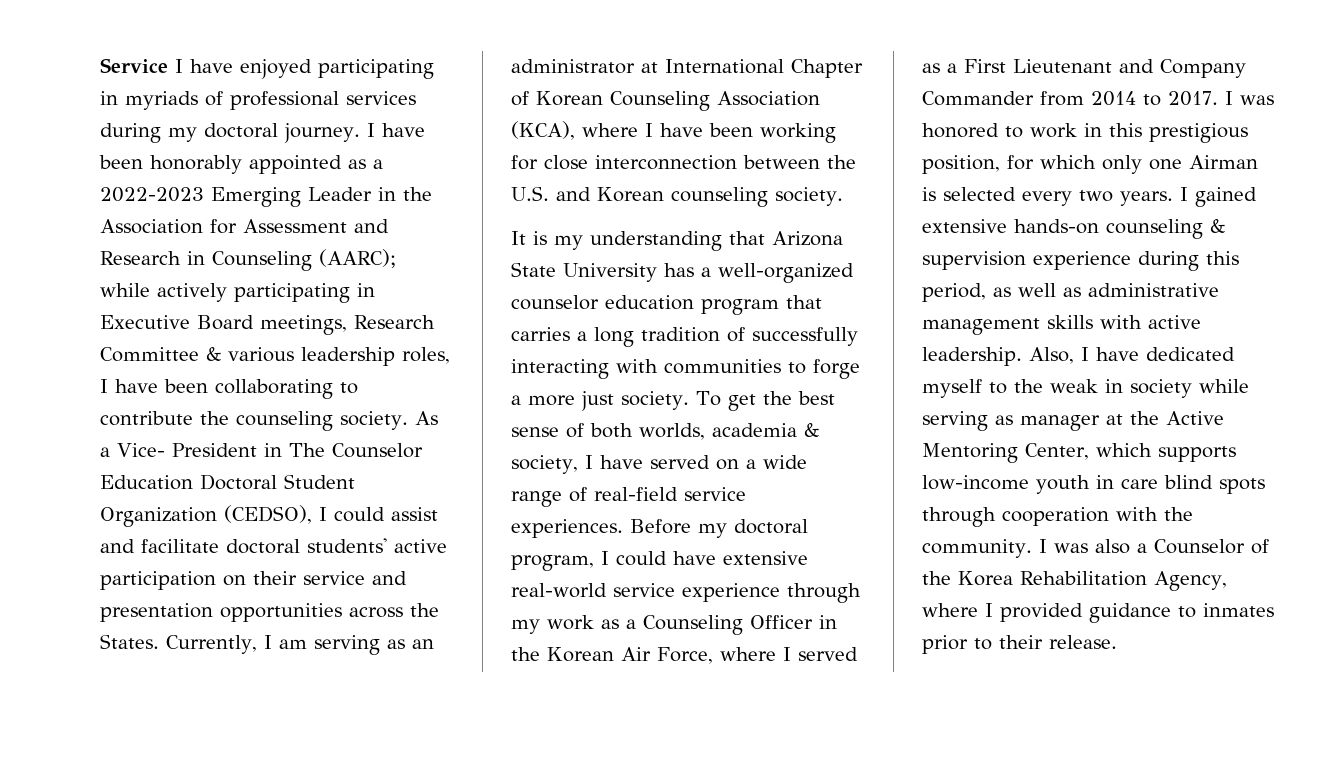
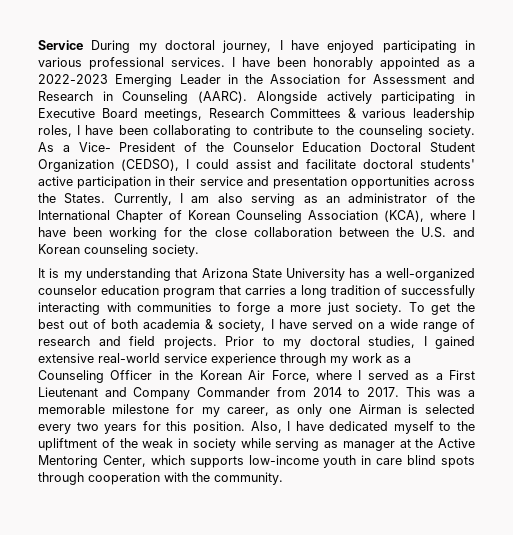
(168, 65) none -> [91,40,272,53] During my doctoral journey,
[125,91,416,110] [100,123,360,143] myriads of professional services during my doctoral journey. -> [38,57,225,70] various professional services.
[319,249,396,268] [100,283,150,297] (AARC); while -> [198,91,317,104] (AARC). Alongside
[100,347,199,362] Committee -> [270,108,342,118] Committees
(193, 418) none -> [318,126,331,135] to
[263,443,325,457] in The -> [184,142,224,152] of the
[223,575,246,586] on -> [155,176,166,186] in
(307, 644) none -> [217,193,243,203] also
[641,62,658,73] at -> [435,193,476,203] of the
[544,155,737,170] close interconnection -> [189,227,332,237] the close collaboration
[511,427,559,437] sense -> [69,320,89,329] out
[639,423,705,440] worlds, -> (139, 324) none
[594,487,746,501] [511,519,808,538] [511,551,716,571] real-field service experiences. Before my doctoral program, I could have -> [38,336,475,349] research and field projects. Prior to my doctoral studies, I gained
[1225,91,1274,105] [922,123,1248,143] [922,155,1096,174] I was honored to work in this prestigious position, for which -> [405,387,475,397] [38,404,290,417] This was a memorable milestone for my career, as
[1120,187,1257,207] [922,218,1225,239] [922,251,1239,271] [922,283,1219,302] [922,315,1201,335] [922,347,1022,366] years. I gained extensive hands-on counseling & supervision experience during this period, as well as administrative management skills with active leadership. -> [104,421,245,434] years for this position.
(1043, 386) none -> [38,438,138,451] upliftment of the
[1038,539,1269,554] [922,571,1227,591] [922,603,1274,623] [922,635,1117,654] I was also a Counselor of the Korea Rehabilitation Agency, where I provided guidance to inmates prior to their release. -> (283, 478) none

